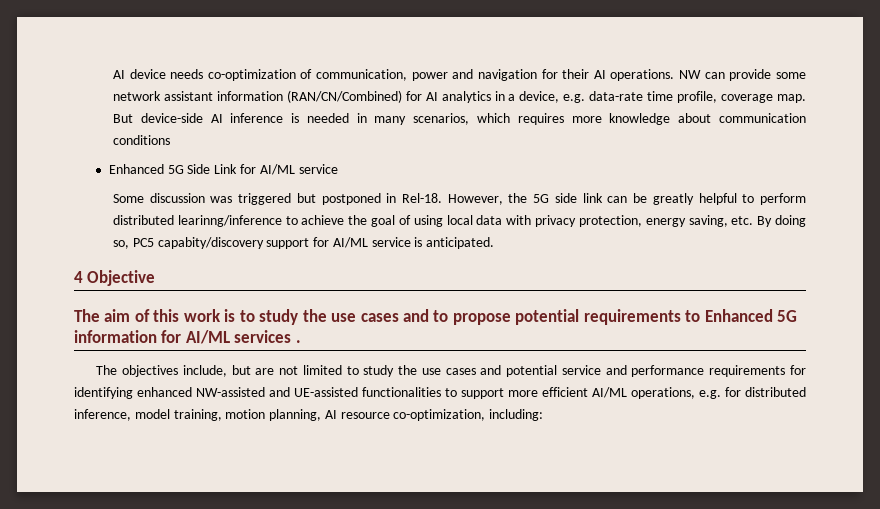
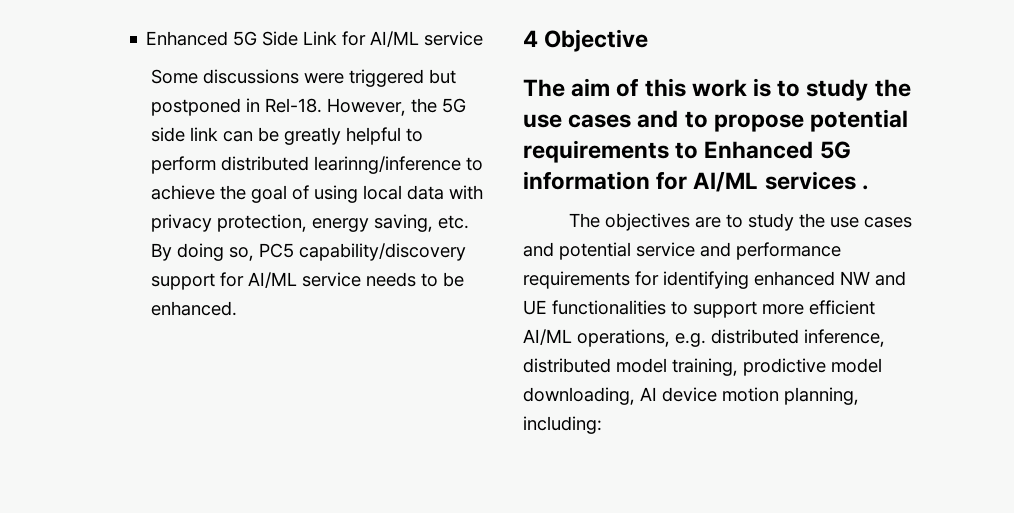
[112,69,806,81] [112,90,806,103] [112,113,807,125] [112,135,170,145] AI device needs co-optimization of communication, power and navigation for their AI operations. NW can provide some network assistant information (RAN/CN/Combined) for AI analytics in a device, e.g. data-rate time profile, coverage map. But device-side AI inference is needed in many scenarios, which requires more knowledge about communication conditions // -> (146, 38) none
[149,193,233,203] discussion was -> [202,69,344,84] discussions were
[157,237,264,249] capabity/discovery -> [298,243,466,261] capability/discovery
[414,237,495,249] is anticipated. -> [365,272,464,287] [150,301,237,316] needs to be enhanced.
[182,365,342,377] include, but are not limited -> [695,217,722,228] are
[196,387,358,397] NW-assisted and UE-assisted -> [840,271,906,286] [523,300,547,315] NW and UE
[725,387,741,397] for -> (706, 340) none
(131, 415) none -> [523,358,611,373] distributed
[225,409,486,421] motion planning, AI resource co-optimization, -> [743,358,882,376] [523,387,859,405] prodictive model downloading, AI device motion planning,

